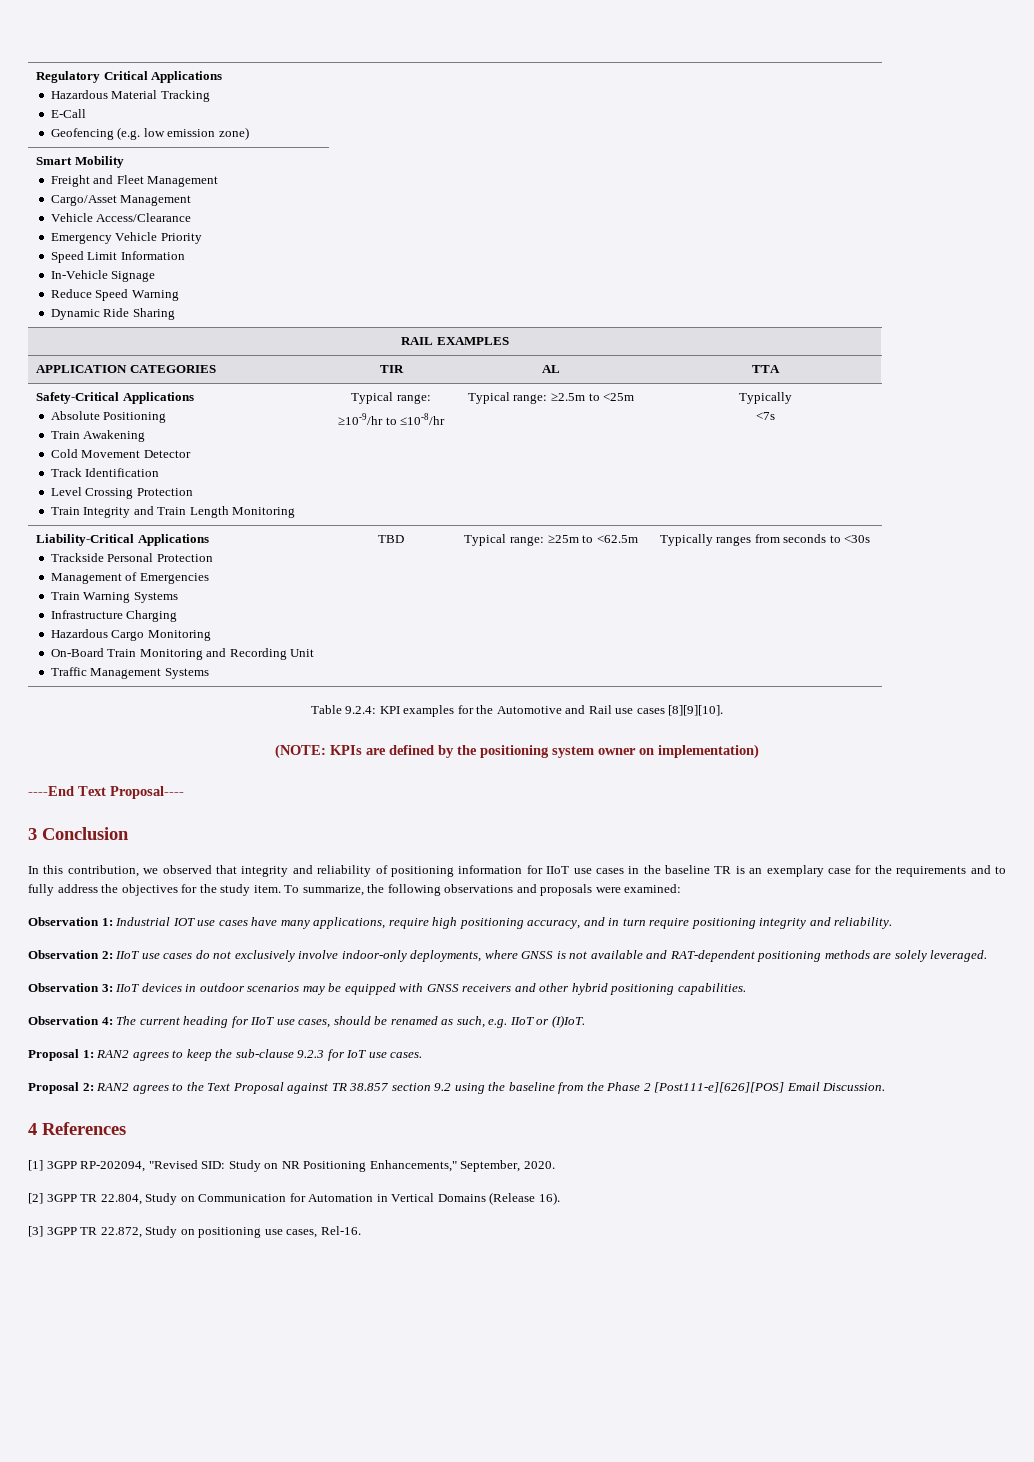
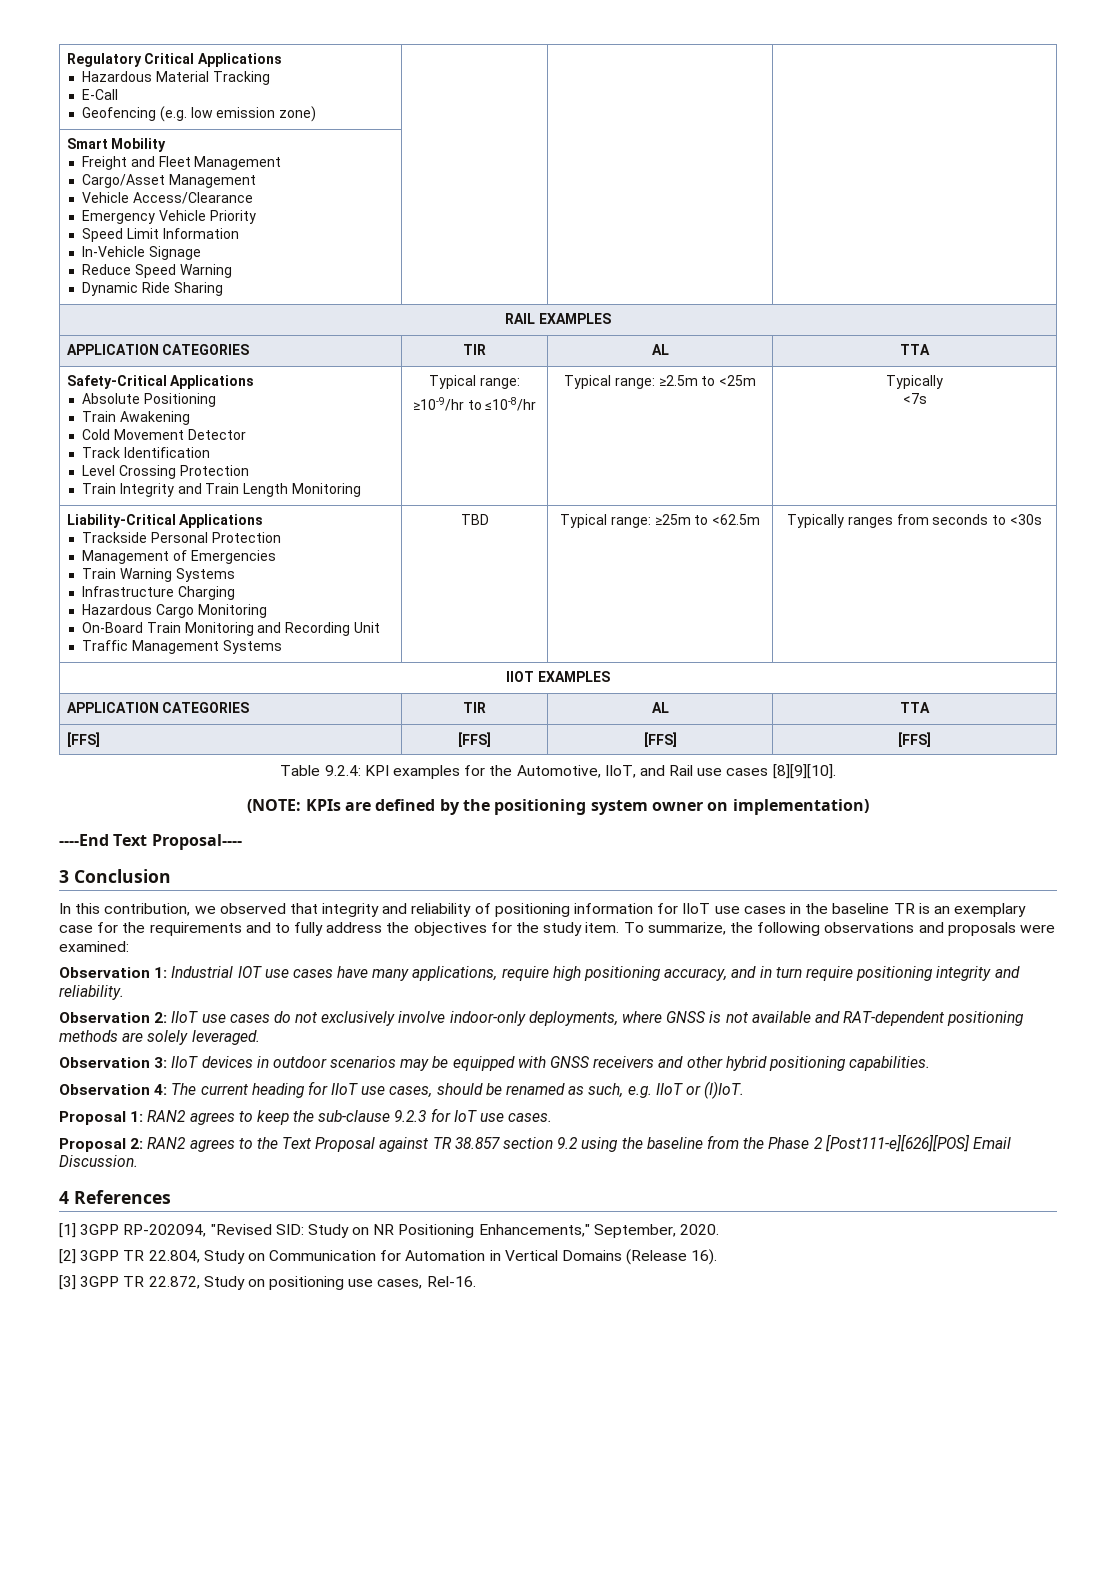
(871, 539) none -> [506,671,610,682] [66,702,250,713] [463,702,486,713] [651,702,669,713] [900,702,930,713] [66,732,100,747] [458,732,491,747] [643,732,677,747] [898,732,931,747] // IIOT EXAMPLES // APPLICATION CATEGORIES | TIR | AL | TTA // [FFS] | [FFS] | [FFS] | [FFS]
[496,706,562,714] Automotive -> [516,765,636,778] Automotive, IIoT,

